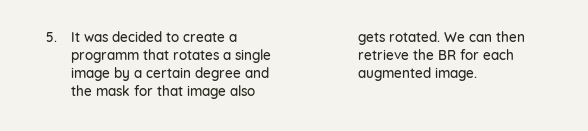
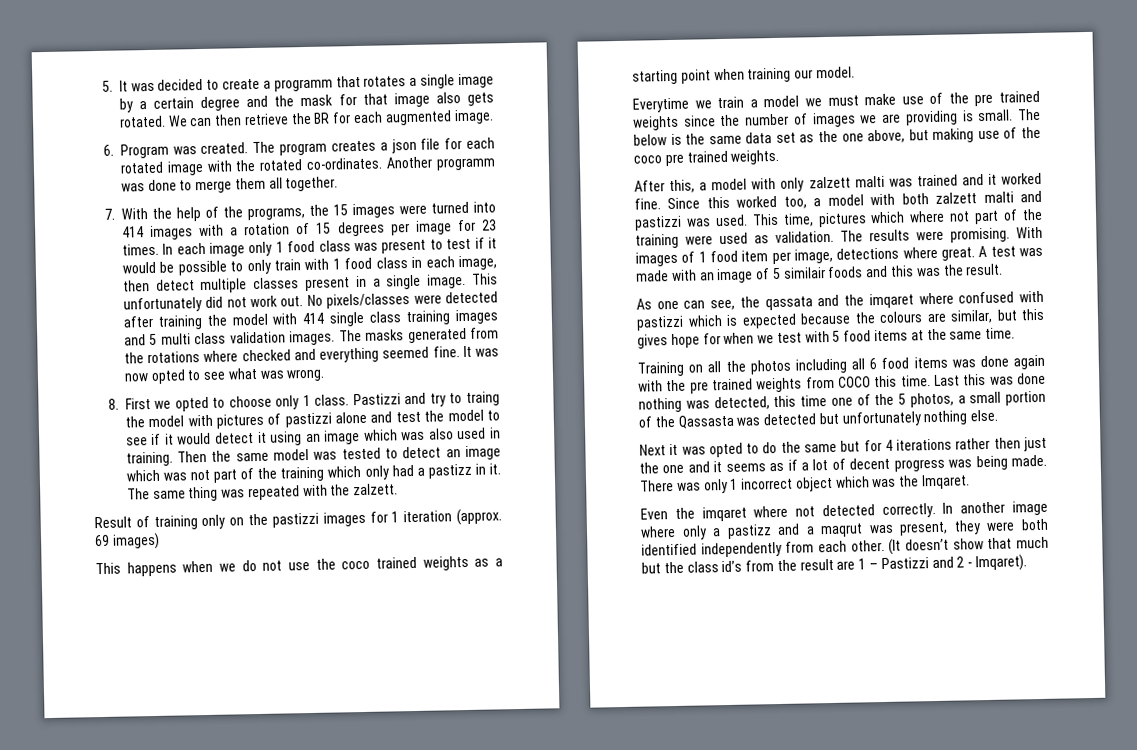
(478, 74) none -> [102,137,495,159] [119,156,496,176] [120,176,339,194] [103,201,496,222] [121,219,497,241] [121,237,497,257] [121,255,497,276] [122,273,499,294] [122,291,498,313] [122,309,498,330] [123,327,500,346] [123,345,499,364] [123,367,326,385] [107,391,500,412] [124,409,500,429] [125,427,501,446] [125,445,501,467] [125,463,501,483] [126,483,399,502] [94,508,502,530] [94,532,160,550] [95,555,503,577] [632,66,855,85] [632,90,1040,113] [633,108,1041,131] [633,126,1041,146] [633,149,780,167] [634,172,1042,194] [634,190,1042,210] [634,208,1043,231] [635,226,1043,249] [635,245,1043,267] [636,263,1004,284] [636,290,1044,311] [636,308,1045,331] [637,327,1016,349] [637,354,1045,377] [638,372,1046,394] [638,390,1046,413] [638,409,999,429] [639,436,1047,458] [639,454,1047,474] [640,474,971,494] [640,500,1048,522] [640,518,1049,540] [641,536,1049,558] [641,554,1027,574] // 6. Program was created. The program creates a json file for each rotated image with the rotated co-ordinates. Another programm was done to merge them all together. // 7. With the help of the programs, the 15 images were turned into 414 images with a rotation of 15 degrees per image for 23 times. In each image only 1 food class was present to test if it would be possible to only train with 1 food class in each image, then detect multiple classes present in a single image. This unfortunately did not work out. No pixels/classes were detected after training the model with 414 single class training images and 5 multi class validation images. The masks generated from the rotations where checked and everything seemed fine. It was now opted to see what was wrong. // 8. First we opted to choose only 1 class. Pastizzi and try to traing the model with pictures of pastizzi alone and test the model to see if it would detect it using an image which was also used in training. Then the same model was tested to detect an image which was not part of the training which only had a pastizz in it. The same thing was repeated with the zalzett. // Result of training only on the pastizzi images for 1 iteration (approx. 69 images) // This happens when we do not use the coco trained weights as a starting point when training our model. // Everytime we train a model we must make use of the pre trained weights since the number of images we are providing is small. The below is the same data set as the one above, but making use of the coco pre trained weights. // After this, a model with only zalzett malti was trained and it worked fine. Since this worked too, a model with both zalzett malti and pastizzi was used. This time, pictures which where not part of the training were used as validation. The results were promising. With images of 1 food item per image, detections where great. A test was made with an image of 5 similair foods and this was the result. // As one can see, the qassata and the imqaret where confused with pastizzi which is expected because the colours are similar, but this gives hope for when we test with 5 food items at the same time. // Training on all the photos including all 6 food items was done again with the pre trained weights from COCO this time. Last this was done nothing was detected, this time one of the 5 photos, a small portion of the Qassasta was detected but unfortunately nothing else. // Next it was opted to do the same but for 4 iterations rather then just the one and it seems as if a lot of decent progress was being made. There was only 1 incorrect object which was the Imqaret. // Even the imqaret where not detected correctly. In another image where only a pastizz and a maqrut was present, they were both identified independently from each other. (It doesn’t show that much but the class id’s from the result are 1 – Pastizzi and 2 - Imqaret).

